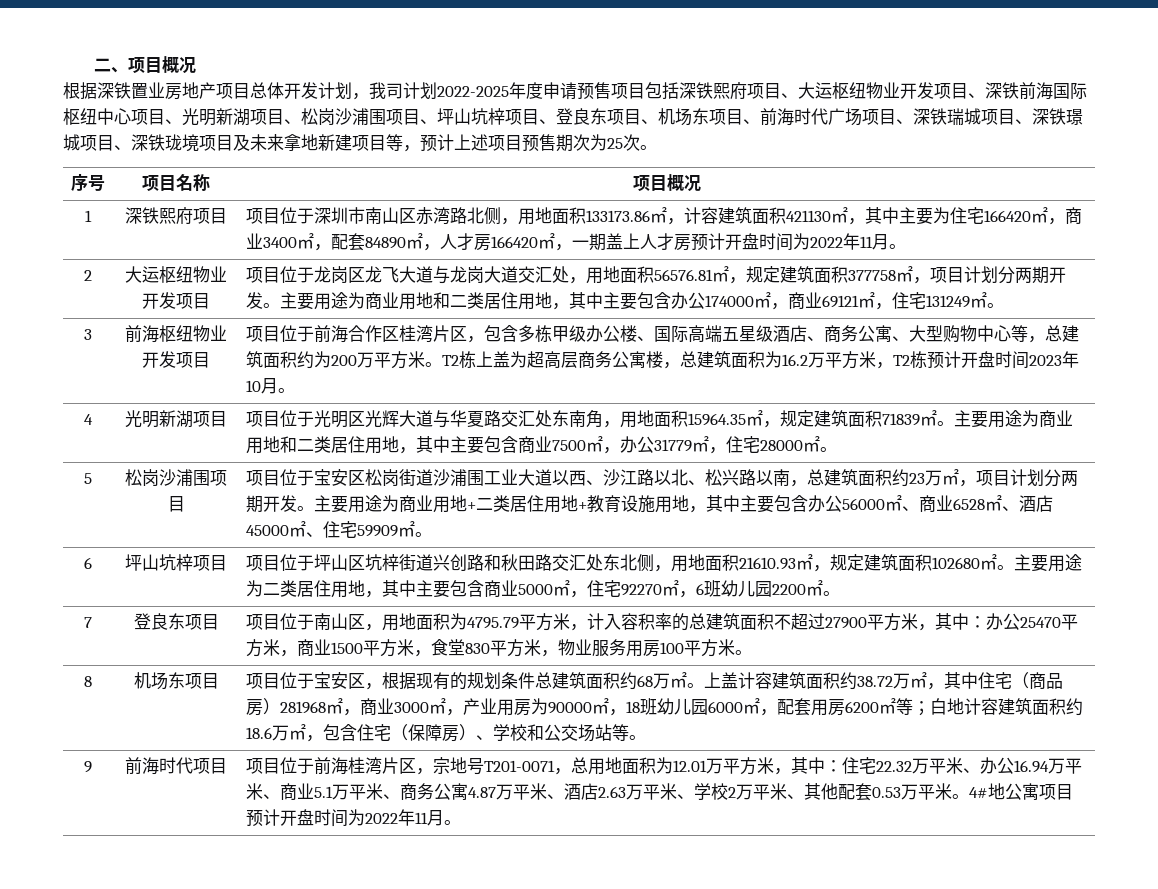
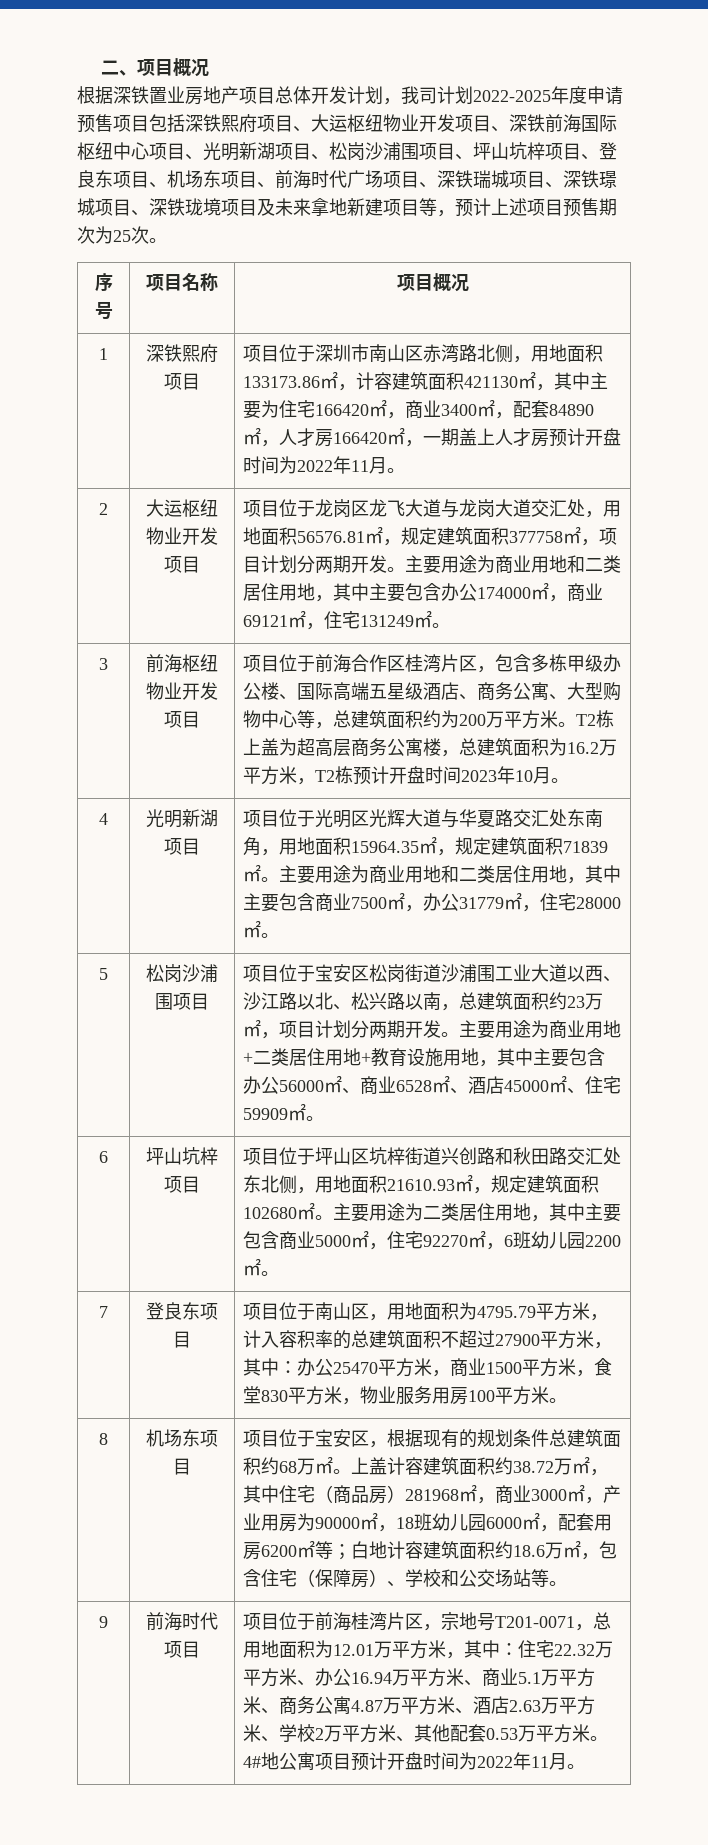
(947, 766) none -> [260,1668,279,1687] 方
(1083, 766) none -> [427,1668,446,1687] 方
(367, 792) none -> [576,1668,595,1687] 方
(531, 792) none -> [418,1696,437,1715] 方
(661, 792) none -> [576,1696,595,1715] 方
(771, 792) none -> [359,1724,378,1743] 方
(936, 792) none -> [553,1724,572,1743] 方

